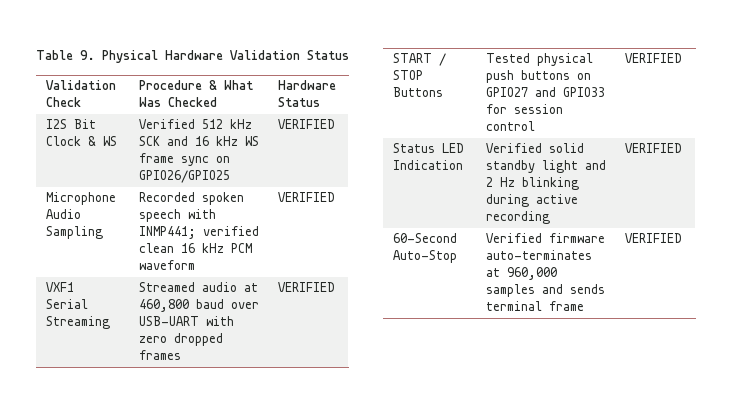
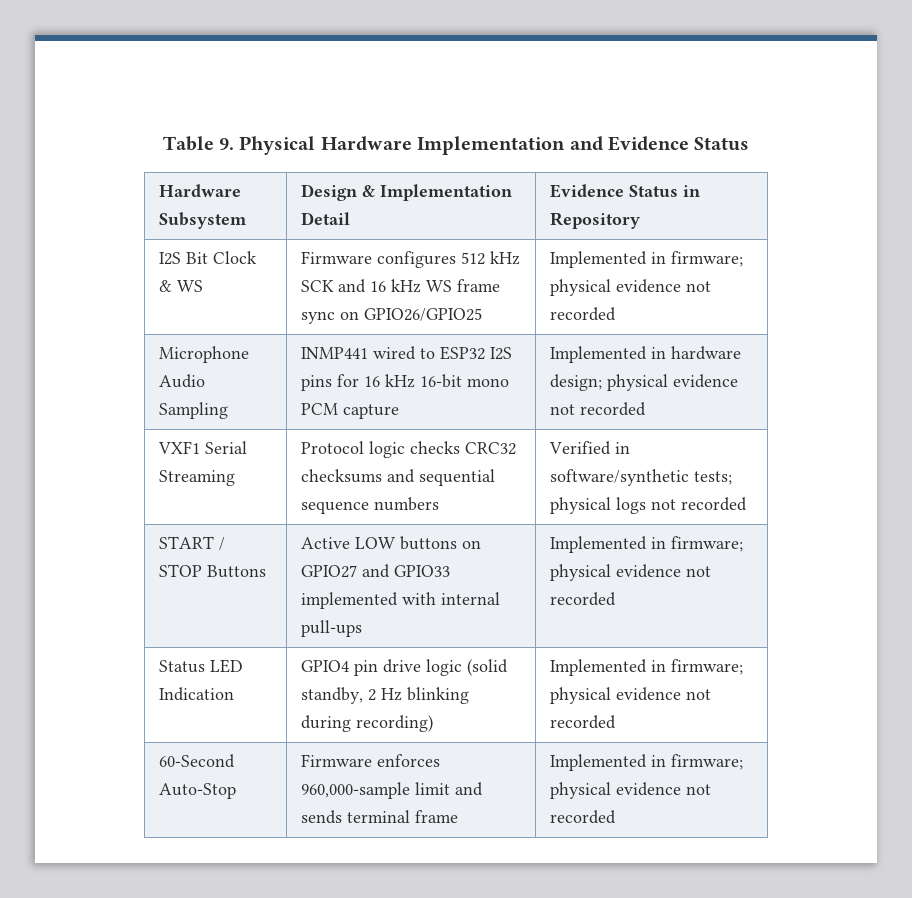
[230,50,349,60] [45,80,116,90] [45,97,81,107] [138,80,253,90] [138,97,217,107] [277,80,336,90] [277,97,320,107] Validation Status // Validation Check | Procedure & What Was Checked | Hardware Status -> [417,136,750,155] [158,184,241,197] [158,212,247,229] [300,184,512,201] [300,212,350,225] [549,184,700,198] [549,212,640,229] Implementation and Evidence Status // Hardware Subsystem | Design & Implementation Detail | Evidence Status in Repository
[138,119,195,129] Verified -> [300,251,456,268] Firmware configures
[277,119,335,129] [45,192,116,205] [45,209,81,219] [45,226,103,239] [138,192,244,205] [138,209,216,222] [138,226,259,239] [138,243,252,253] [138,260,195,270] [277,192,335,202] [45,282,74,292] [45,299,88,309] [45,316,110,329] [138,282,258,292] [138,299,259,312] [138,316,234,326] [138,333,223,346] [138,350,181,360] [277,282,335,292] VERIFIED // Microphone Audio Sampling | Recorded spoken speech with INMP441; verified clean 16 kHz PCM waveform | VERIFIED // VXF1 Serial Streaming | Streamed audio at 460,800 baud over USB-UART with zero dropped frames | VERIFIED -> [549,251,743,268] [549,279,711,296] [549,307,616,321] [158,346,249,363] [158,374,205,388] [158,402,228,419] [300,346,512,360] [300,374,509,391] [300,403,399,419] [549,346,741,363] [549,374,738,391] [549,402,646,416] [157,441,247,454] [158,470,235,486] [300,441,516,458] [300,469,495,486] [300,497,439,514] [548,441,630,455] [549,469,732,486] [549,497,747,514] Implemented in firmware; physical evidence not recorded // Microphone Audio Sampling | INMP441 wired to ESP32 I2S pins for 16 kHz 16-bit mono PCM capture | Implemented in hardware design; physical evidence not recorded // VXF1 Serial Streaming | Protocol logic checks CRC32 checksums and sequential sequence numbers | Verified in software/synthetic tests; physical logs not recorded
[485,53,593,66] [485,70,514,83] Tested physical push -> [300,537,396,549] Active LOW
[485,104,563,114] [485,121,535,131] [624,53,682,63] [392,143,464,153] [392,160,463,170] [485,143,584,153] [485,160,606,173] [485,177,579,190] [485,194,578,207] [485,211,550,224] [624,143,682,153] [392,233,457,243] [392,250,457,263] [485,233,605,243] [485,250,592,260] [485,267,557,280] [485,284,605,297] [485,301,584,311] [624,233,682,243] for session control | VERIFIED // Status LED Indication | Verified solid standby light and 2 Hz blinking during active recording | VERIFIED // 60-Second Auto-Stop | Verified firmware auto-terminates at 960,000 samples and sends terminal frame | VERIFIED -> [300,592,500,609] [300,620,362,637] [549,536,743,553] [549,564,711,581] [549,592,616,606] [158,659,243,673] [158,687,234,701] [300,659,508,676] [300,687,469,704] [300,715,433,732] [549,659,743,676] [549,687,711,704] [549,715,616,729] [158,754,235,768] [158,783,236,799] [300,754,440,767] [300,782,483,799] [300,810,458,824] [549,754,743,771] [549,782,711,799] [549,810,616,824] implemented with internal pull-ups | Implemented in firmware; physical evidence not recorded // Status LED Indication | GPIO4 pin drive logic (solid standby, 2 Hz blinking during recording) | Implemented in firmware; physical evidence not recorded // 60-Second Auto-Stop | Firmware enforces 960,000-sample limit and sends terminal frame | Implemented in firmware; physical evidence not recorded

